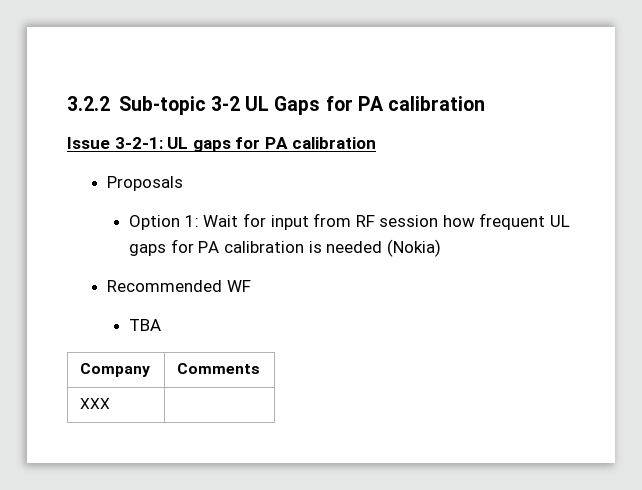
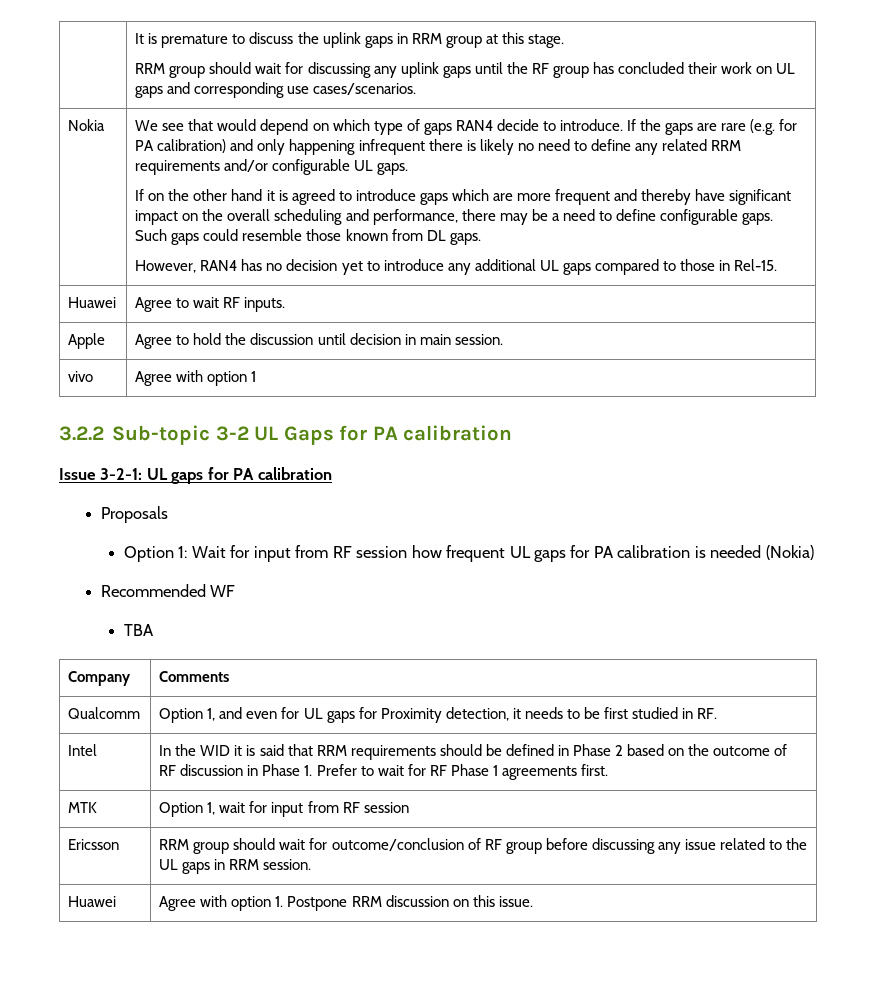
(67, 103) none -> [135,32,564,48] [135,62,796,78] [135,82,417,98] [68,119,106,131] [135,119,798,135] [135,139,741,155] [135,159,409,175] [135,189,792,205] [135,209,773,225] [135,229,481,245] [135,259,778,275] [68,297,117,308] [135,297,286,312] [68,333,106,349] [135,333,503,349] [68,371,94,382] [135,370,257,386] | It is premature to discuss the uplink gaps in RRM group at this stage. // RRM group should wait for discussing any uplink gaps until the RF group has concluded their work on UL gaps and corresponding use cases/scenarios. // Nokia | We see that would depend on which type of gaps RAN4 decide to introduce. If the gaps are rare (e.g. for PA calibration) and only happening infrequent there is likely no need to define any related RRM requirements and/or configurable UL gaps. // If on the other hand it is agreed to introduce gaps which are more frequent and thereby have significant impact on the overall scheduling and performance, there may be a need to define configurable gaps. Such gaps could resemble those known from DL gaps. // However, RAN4 has no decision yet to introduce any additional UL gaps compared to those in Rel-15. // Huawei | Agree to wait RF inputs. // Apple | Agree to hold the discussion until decision in main session. // vivo | Agree with option 1 //
[80,398,111,409] XXX | -> [68,707,141,719] [159,707,718,723] [68,744,98,756] [159,744,788,760] [159,764,608,780] [68,802,98,813] [159,801,409,817] [68,839,120,850] [159,838,807,854] [159,859,312,874] [68,896,117,907] [159,895,533,911] Qualcomm | Option 1, and even for UL gaps for Proximity detection, it needs to be first studied in RF. // Intel | In the WID it is said that RRM requirements should be defined in Phase 2 based on the outcome of RF discussion in Phase 1. Prefer to wait for RF Phase 1 agreements first. // MTK | Option 1, wait for input from RF session // Ericsson | RRM group should wait for outcome/conclusion of RF group before discussing any issue related to the UL gaps in RRM session. // Huawei | Agree with option 1. Postpone RRM discussion on this issue.

